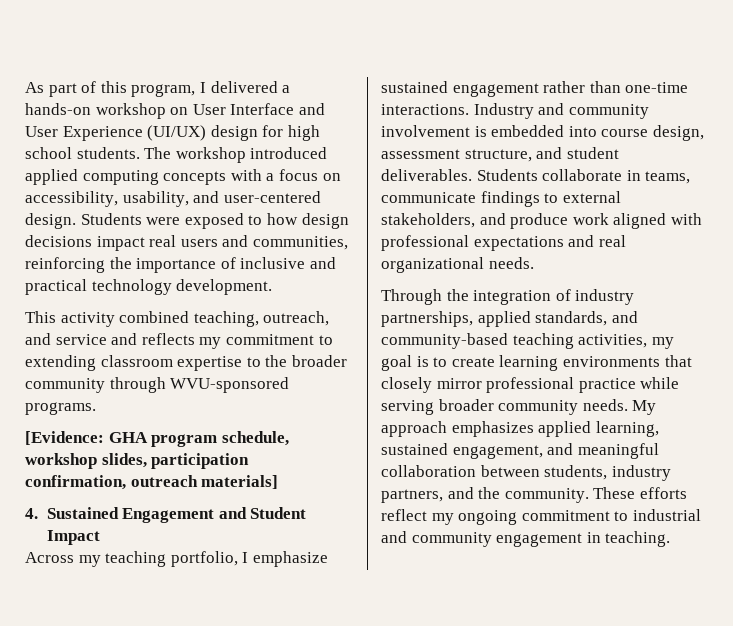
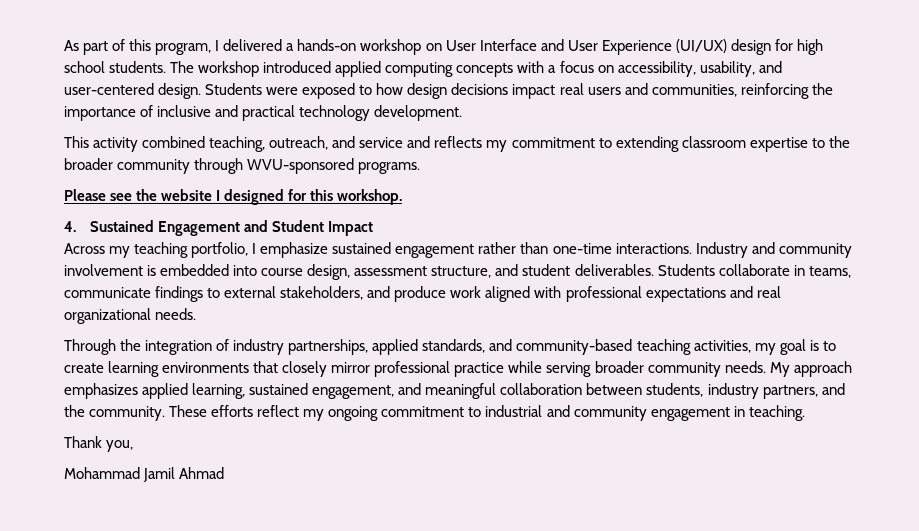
[25,431,289,447] [25,453,250,469] [25,475,279,490] [Evidence: GHA program schedule, workshop slides, participation confirmation, outreach materials] -> [64,189,403,205] Please see the website I designed for this workshop.
(671, 539) none -> [64,436,134,452] [64,467,225,482] // Thank you, // Mohammad Jamil Ahmad

